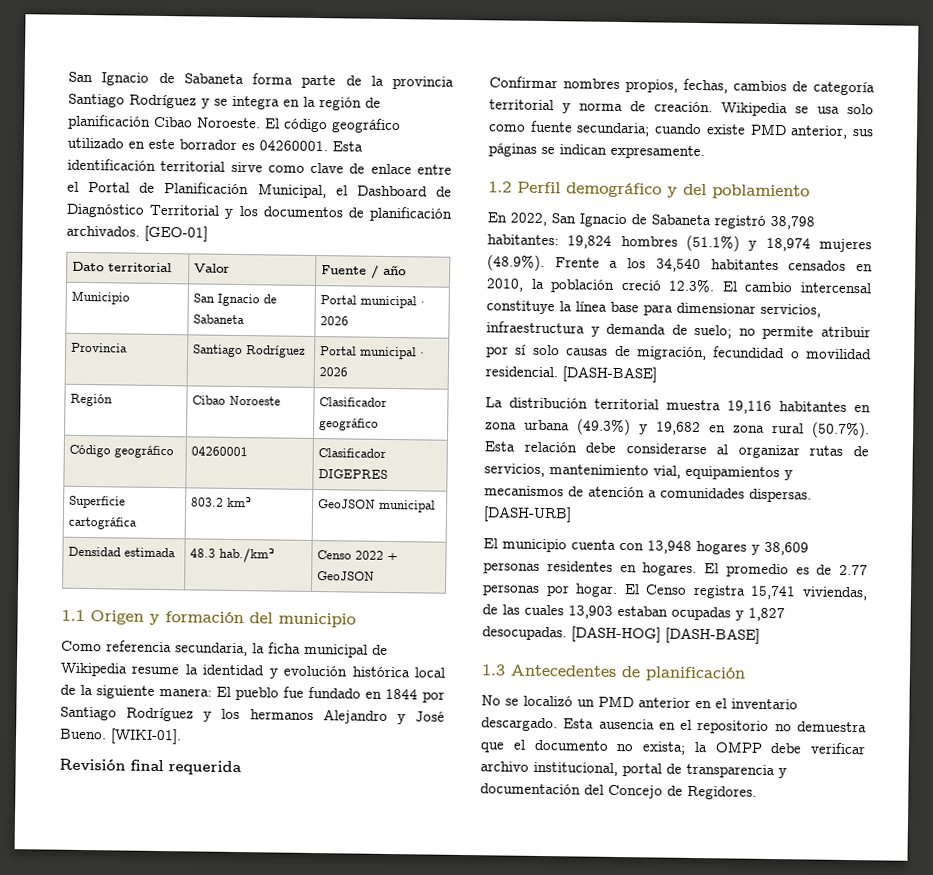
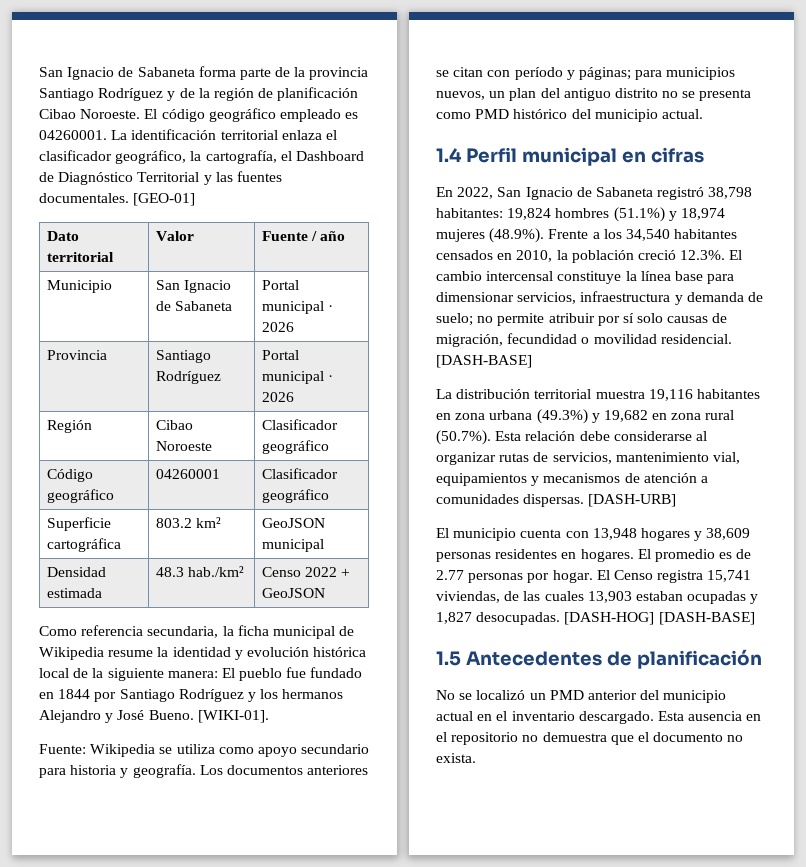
[214,95,300,110] se integra en -> [179,88,195,98] de
[67,137,237,150] utilizado en este borrador -> [279,109,341,122] empleado
[332,141,363,152] Esta -> [111,130,128,140] La
[230,161,452,175] [67,181,327,199] sirve como clave de enlace entre el Portal de Planificación Municipal, -> [281,130,337,140] [39,150,277,164] enlaza el clasificador geográfico, la cartografía,
[238,206,453,222] [66,225,140,237] los documentos de planificación archivados. -> [215,171,282,182] [39,193,129,203] las fuentes documentales.
[318,469,389,479] DIGEPRES -> [261,489,329,503] geográfico
[61,609,356,628] // 1.1 Origen y formación del municipio -> (325, 593) none
[59,758,242,776] [489,76,875,96] [489,99,874,117] [489,120,874,139] [488,143,705,160] [488,181,810,200] Revisión final requerida // Confirmar nombres propios, fechas, cambios de categoría territorial y norma de creación. Wikipedia se usa solo como fuente secundaria; cuando existe PMD anterior, sus páginas se indican expresamente. // 1.2 Perfil demográfico y del poblamiento -> [39,744,370,757] [39,764,369,778] [436,67,736,80] [436,88,752,101] [436,109,703,122] [436,147,704,166] Fuente: Wikipedia se utiliza como apoyo secundario para historia y geografía. Los documentos anteriores se citan con período y páginas; para municipios nuevos, un plan del antiguo distrito no se presenta como PMD histórico del municipio actual. // 1.4 Perfil municipal en cifras
[481,664,506,676] 1.3 -> [436,651,461,666] 1.5
(691, 702) none -> [640,690,727,703] [436,711,473,721] del municipio actual
[642,741,866,755] [480,761,787,779] [480,783,757,800] exista; la OMPP debe verificar archivo institucional, portal de transparencia y documentación del Concejo de Regidores. -> [436,753,476,763] exista.

